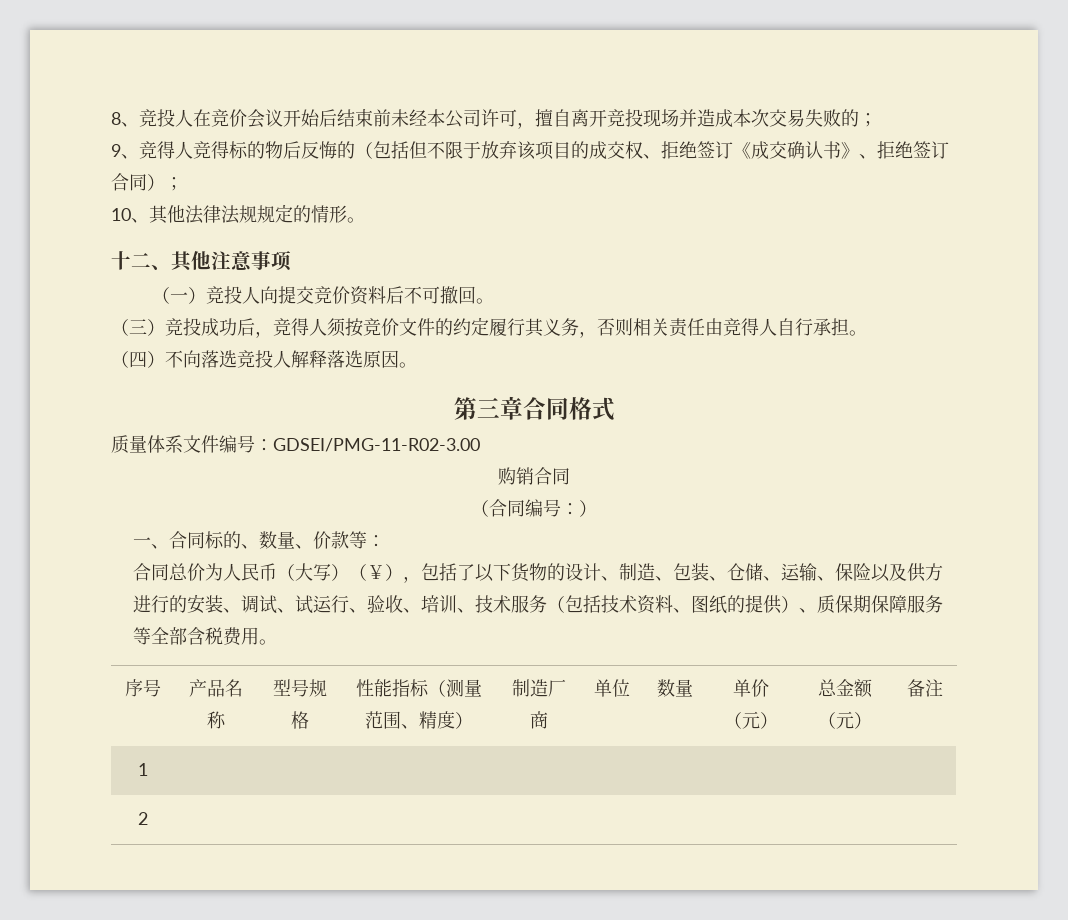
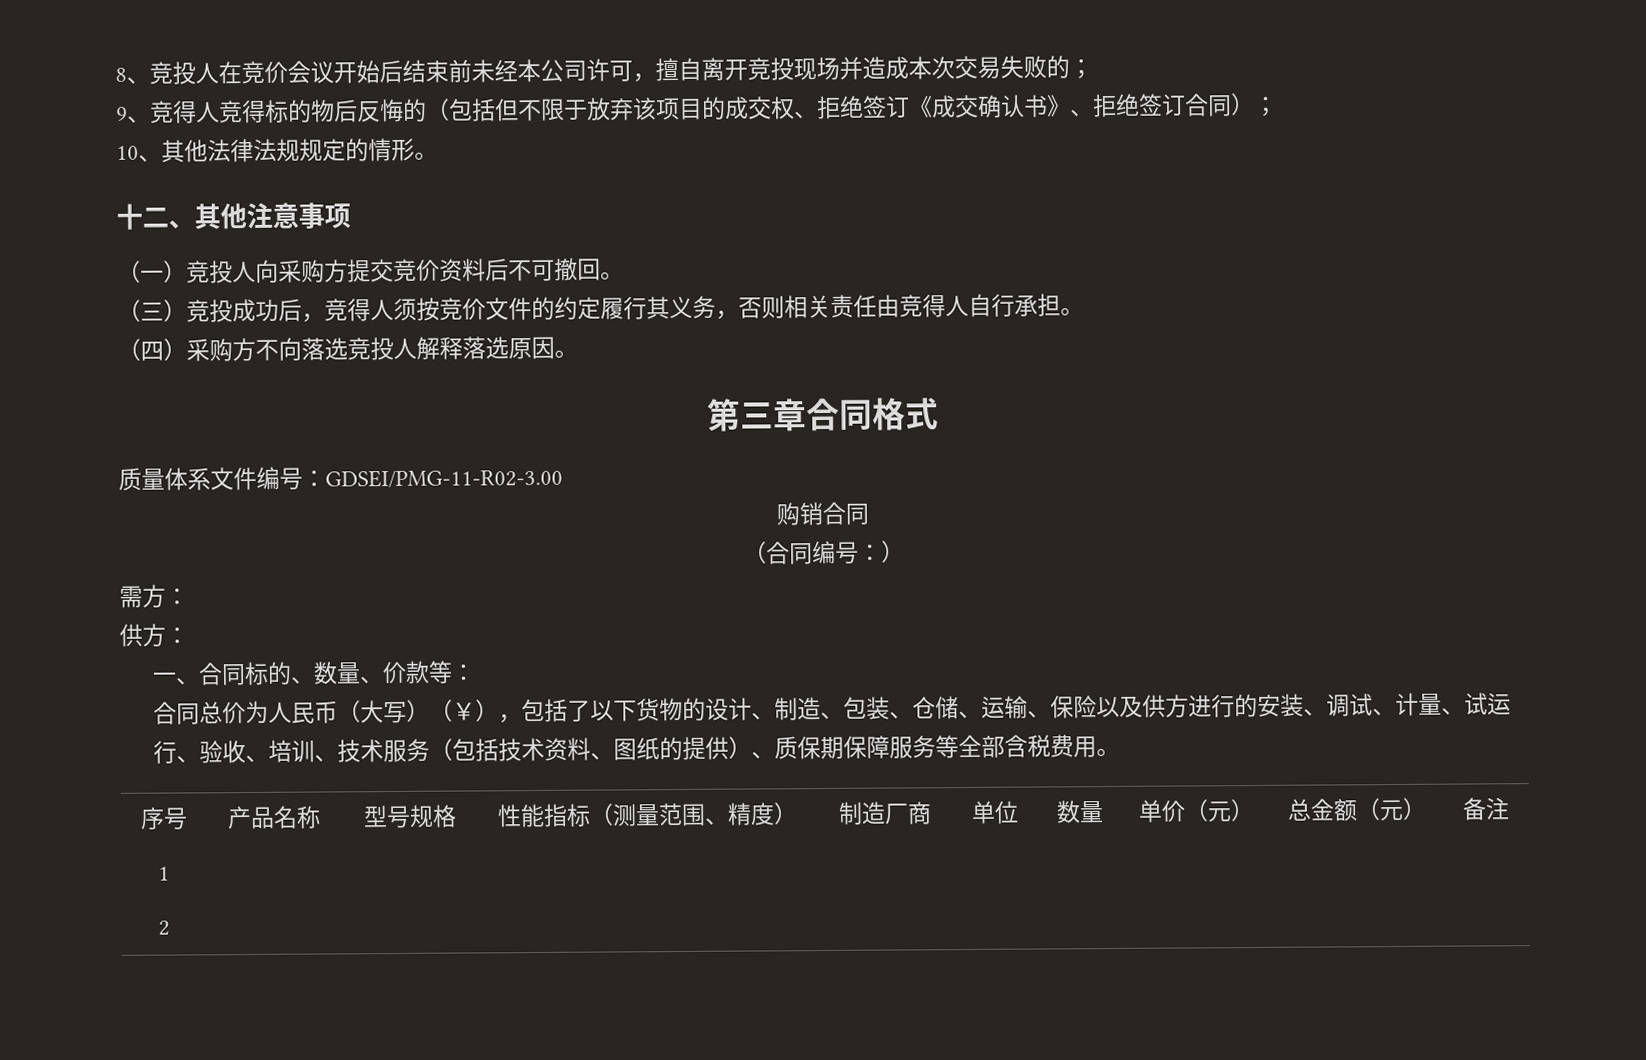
(278, 295) none -> [278,259,348,283] 采购方
(165, 359) none -> [186,337,256,362] 采购方
(597, 508) none -> [119,584,189,608] [119,623,189,647] // 需方： // 供方：
(296, 610) none -> [1394,692,1465,717] 计量、

